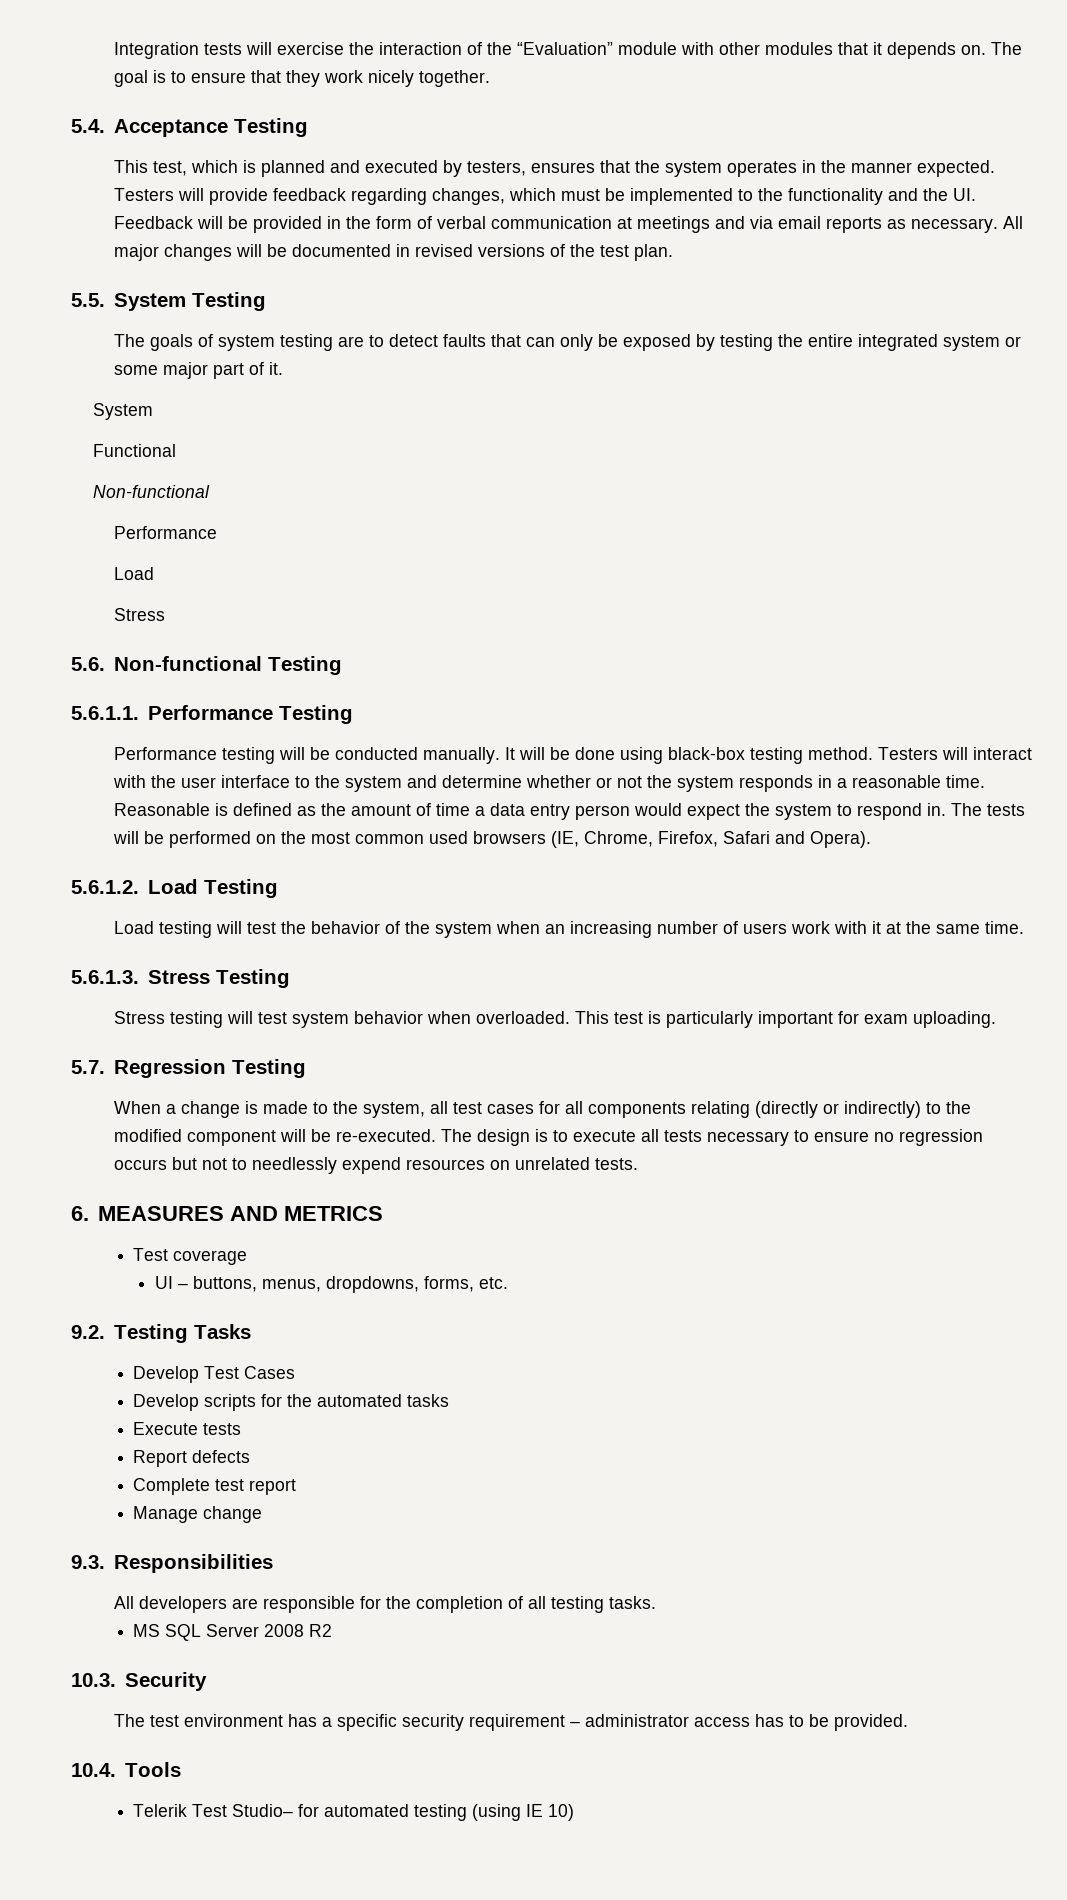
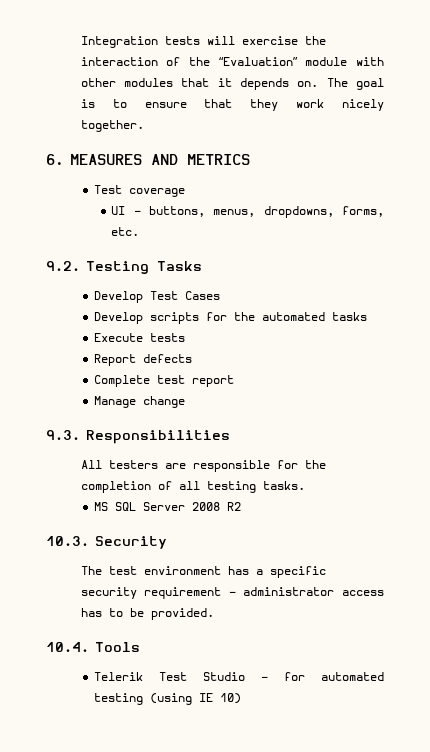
[71,118,308,137] [114,160,996,177] [114,188,977,205] [114,216,1024,233] [114,244,674,261] [71,292,266,311] [114,334,1022,351] [114,362,284,379] [92,403,153,420] [92,444,176,457] [92,485,210,498] [114,526,218,539] [114,567,155,580] [114,608,166,621] [71,656,342,675] [71,705,353,724] [114,747,1033,764] [113,775,986,792] [114,803,1026,820] [113,831,872,848] [71,879,278,898] [114,921,1025,938] [71,969,290,988] [114,1011,997,1028] [71,1059,306,1078] [114,1101,972,1118] [114,1129,984,1146] [114,1157,639,1174] // 5.4. Acceptance Testing // This test, which is planned and executed by testers, ensures that the system operates in the manner expected. Testers will provide feedback regarding changes, which must be implemented to the functionality and the UI. Feedback will be provided in the form of verbal communication at meetings and via email reports as necessary. All major changes will be documented in revised versions of the test plan. // 5.5. System Testing // The goals of system testing are to detect faults that can only be exposed by testing the entire integrated system or some major part of it. // System // Functional // Non-functional // Performance // Load // Stress // 5.6. Non-functional Testing // 5.6.1.1. Performance Testing // Performance testing will be conducted manually. It will be done using black-box testing method. Testers will interact with the user interface to the system and determine whether or not the system responds in a reasonable time. Reasonable is defined as the amount of time a data entry person would expect the system to respond in. The tests will be performed on the most common used browsers (IE, Chrome, Firefox, Safari and Opera). // 5.6.1.2. Load Testing // Load testing will test the behavior of the system when an increasing number of users work with it at the same time. // 5.6.1.3. Stress Testing // Stress testing will test system behavior when overloaded. This test is particularly important for exam uploading. // 5.7. Regression Testing // When a change is made to the system, all test cases for all components relating (directly or indirectly) to the modified component will be re-executed. The design is to execute all tests necessary to ensure no regression occurs but not to needlessly expend resources on unrelated tests. -> (144, 126) none
[139,1596,228,1613] developers -> [108,460,158,469] testers
[232,1804,294,1817] Studio– -> [203,672,269,681] Studio –

